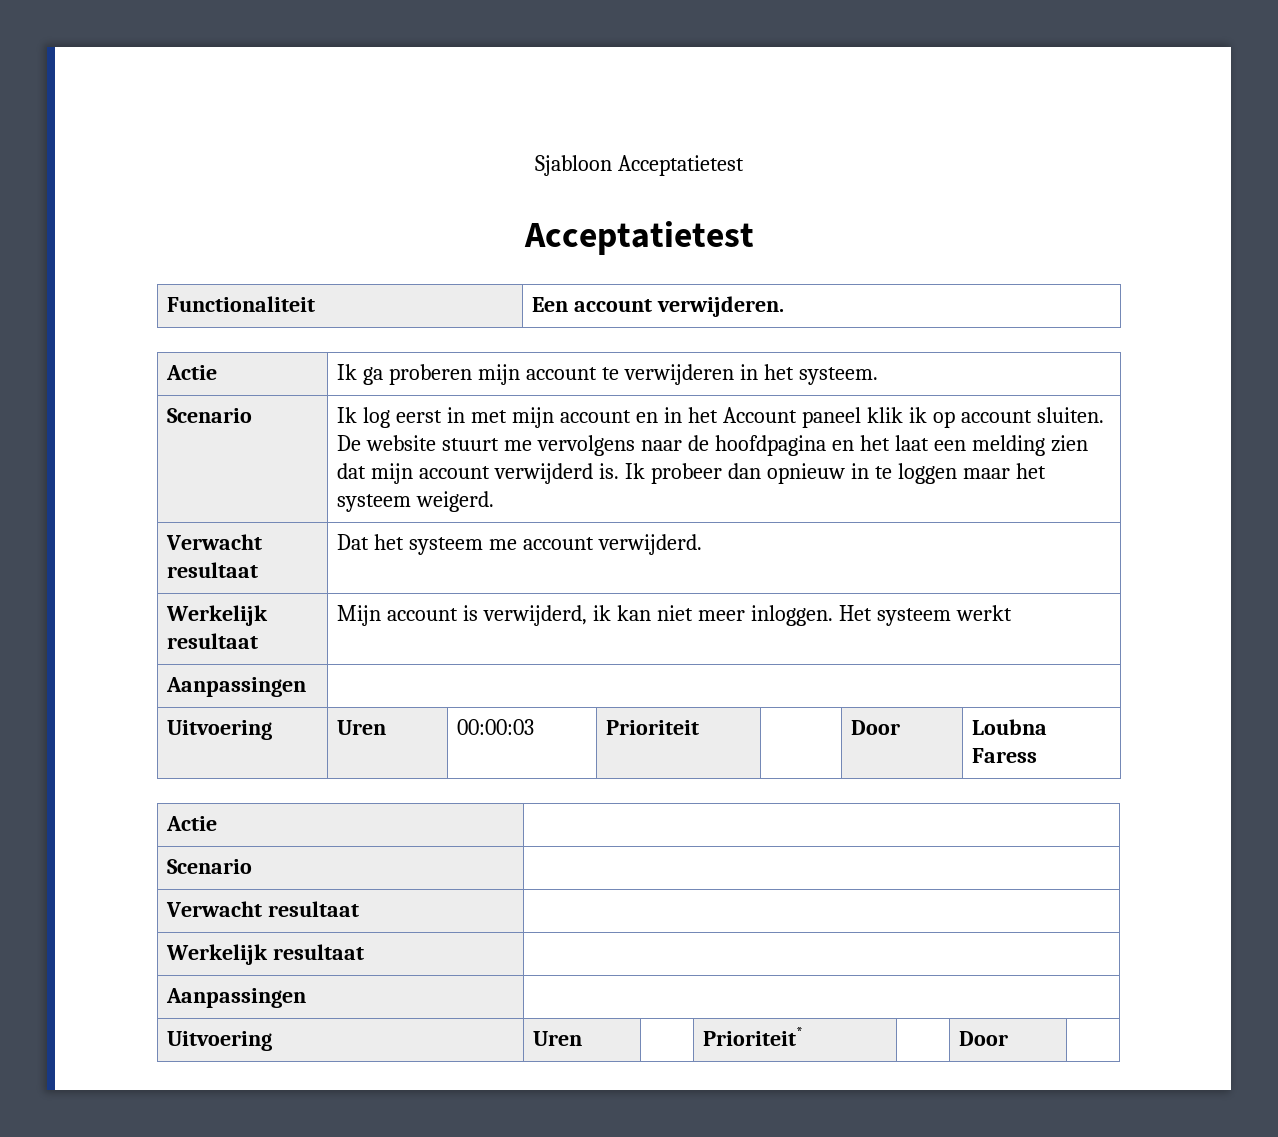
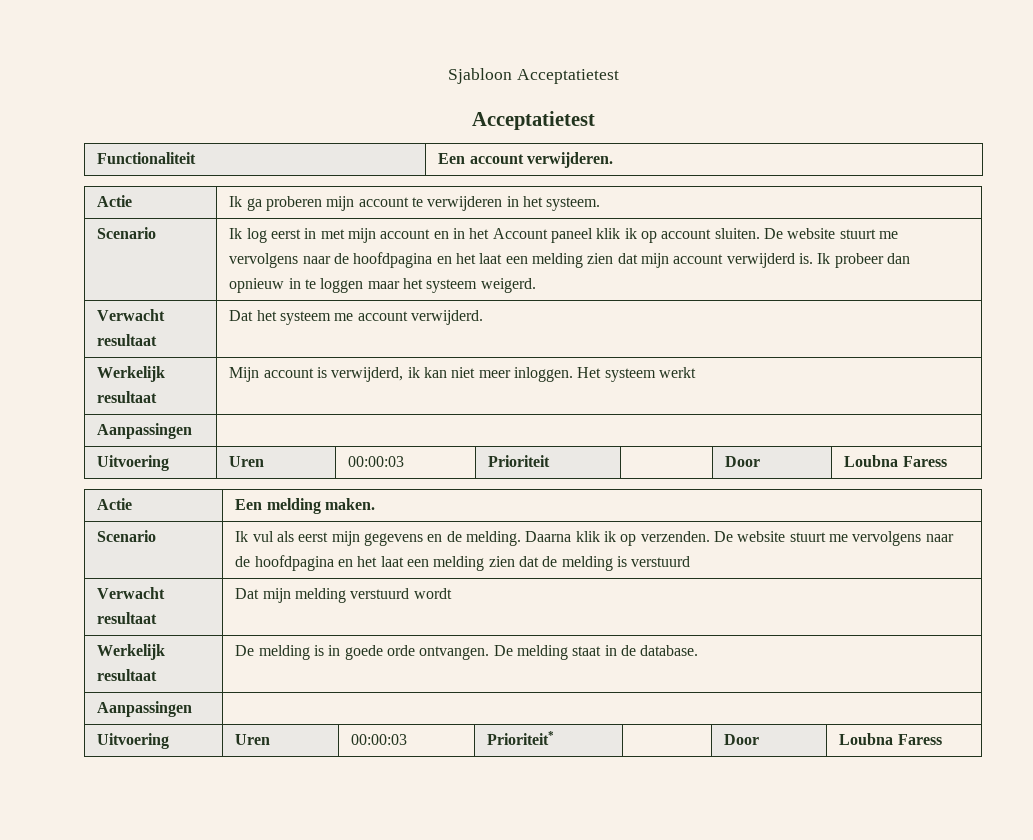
[167,859,253,874] [166,901,360,917] [166,944,365,965] [166,988,307,1008] [167,1031,273,1051] [533,1031,583,1046] // Scenario | // Verwacht resultaat | // Werkelijk resultaat | // Aanpassingen | // Uitvoering | Uren | -> [235,498,376,514] [97,530,157,542] [235,531,954,546] [235,555,691,571] [97,587,166,599] [97,612,158,624] [235,588,452,603] [97,644,166,660] [97,669,158,681] [235,645,699,660] [97,701,193,717] [97,733,170,749] [235,734,271,745] [351,734,408,745] Een melding maken. // Scenario | Ik vul als eerst mijn gegevens en de melding. Daarna klik ik op verzenden. De website stuurt me vervolgens naar de hoofdpagina en het laat een melding zien dat de melding is verstuurd // Verwacht resultaat | Dat mijn melding verstuurd wordt // Werkelijk resultaat | De melding is in goede orde ontvangen. De melding staat in de database. // Aanpassingen | // Uitvoering | Uren | 00:00:03
(1009, 1038) none -> [839,733,942,745] Loubna Faress

